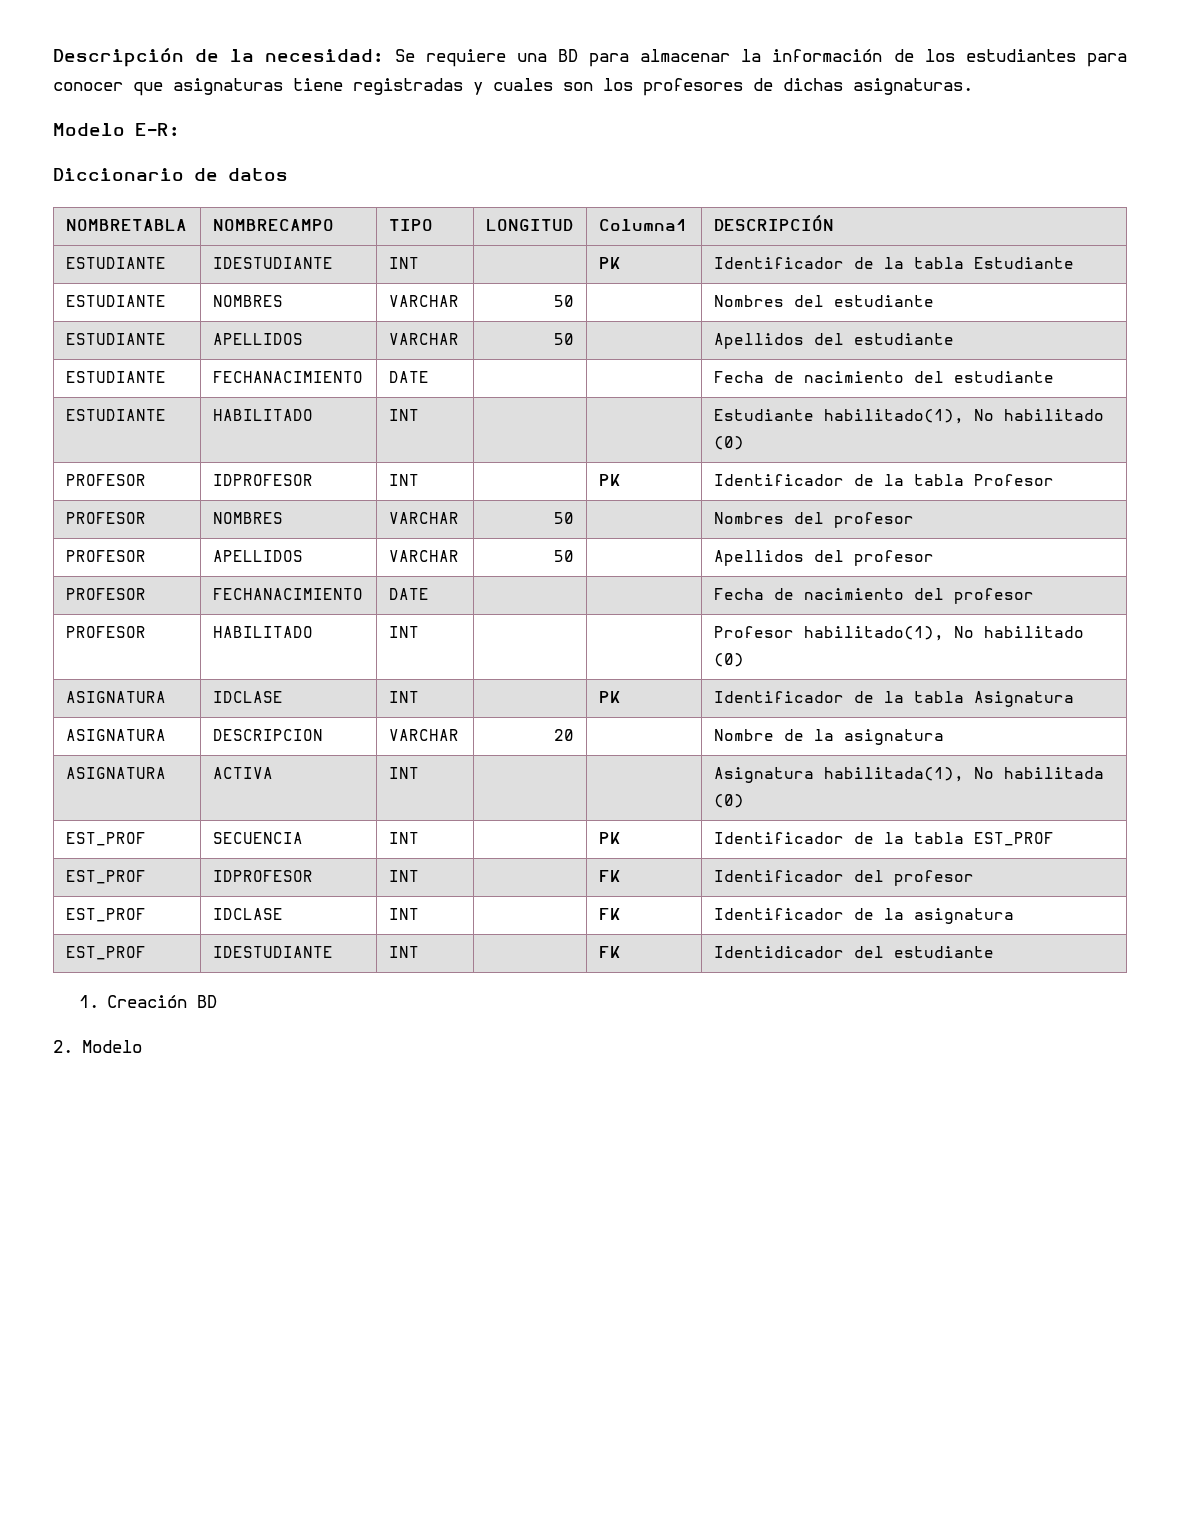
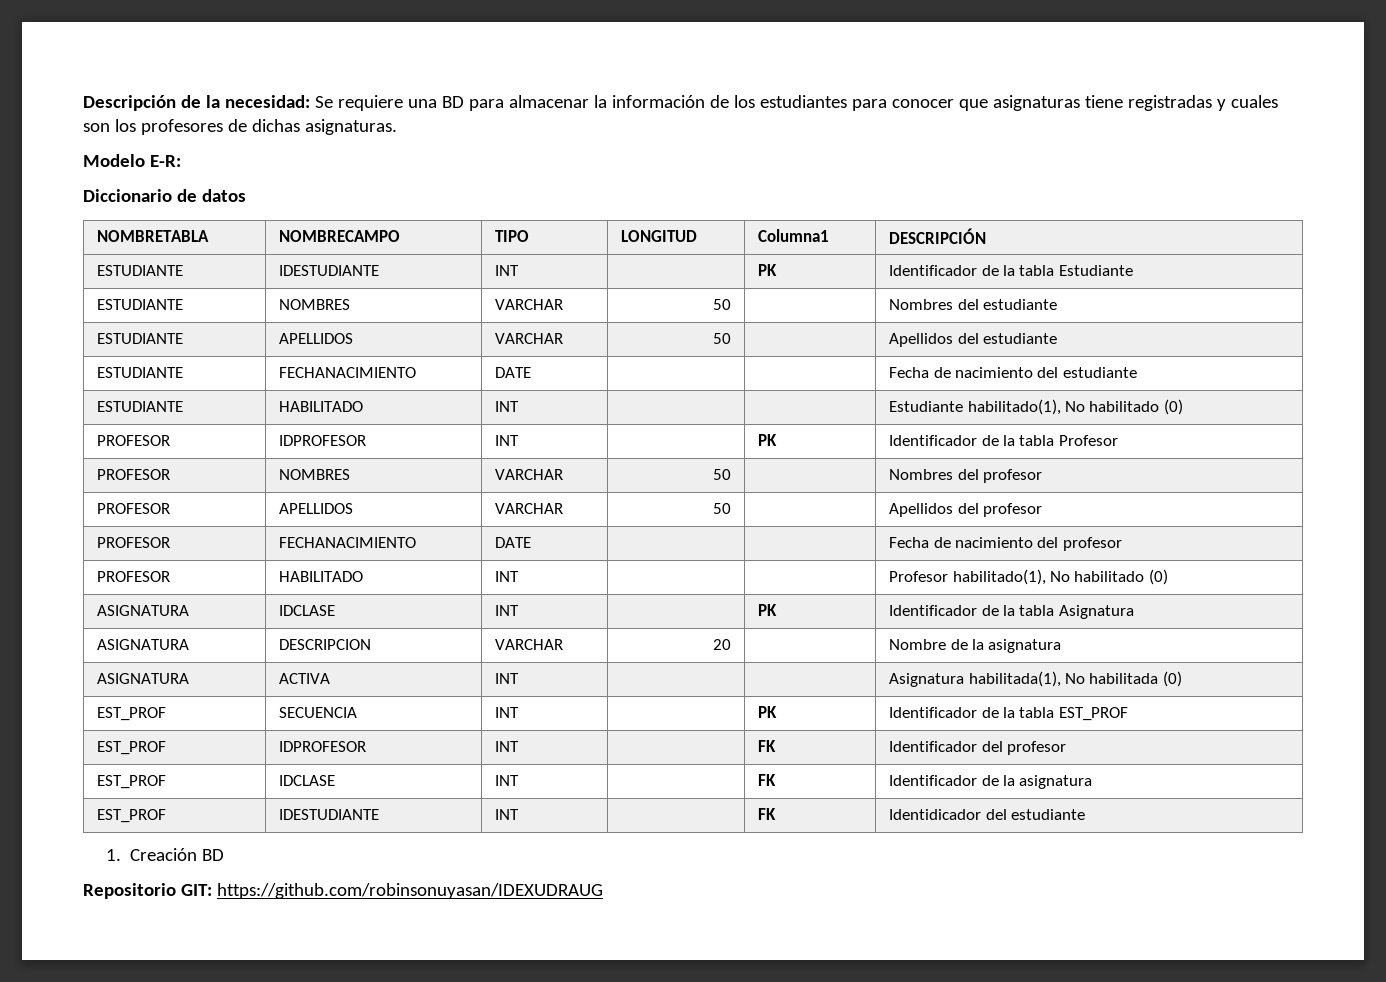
[53,1040,142,1053] 2. Modelo -> [83,883,603,899] Repositorio GIT: https://github.com/robinsonuyasan/IDEXUDRAUG

